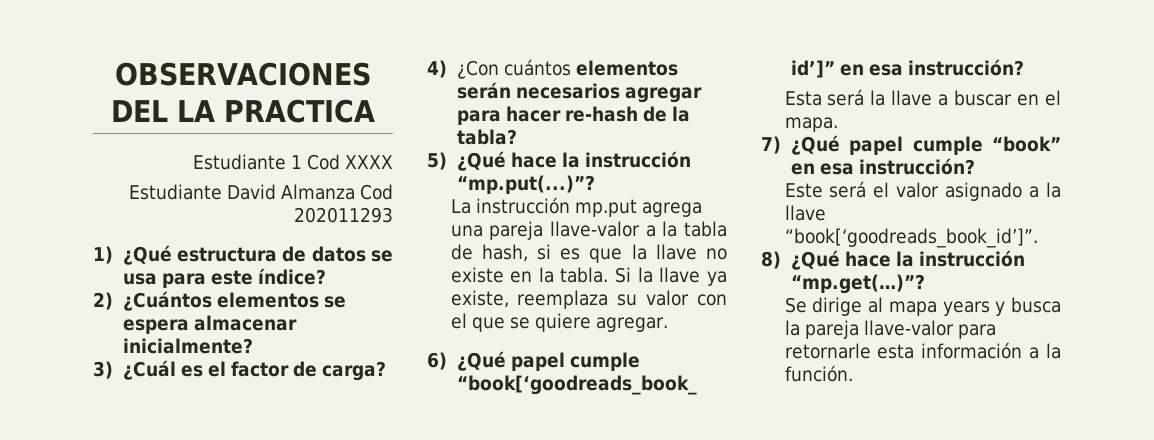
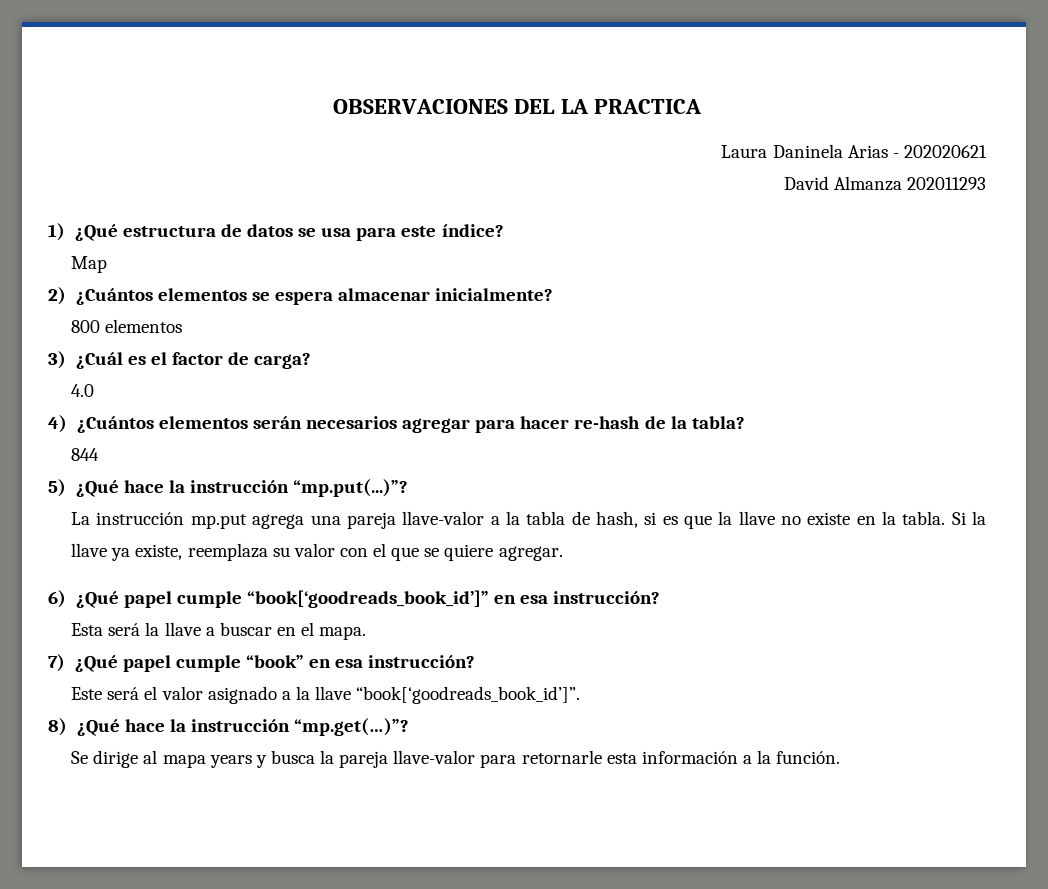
[192,154,393,170] [128,184,222,200] Estudiante 1 Cod XXXX // Estudiante -> [721,144,987,158] Laura Daninela Arias - 202020621 //
[360,184,393,200] Cod -> (902, 183) none
(326, 276) none -> [71,256,108,273] // Map
(253, 346) none -> [71,319,183,333] // 800 elementos
(387, 371) none -> [71,384,95,397] // 4.0
[456,59,571,79] ¿Con cuántos -> [76,416,154,433] ¿Cuántos
(517, 137) none -> [71,448,100,461] // 844

